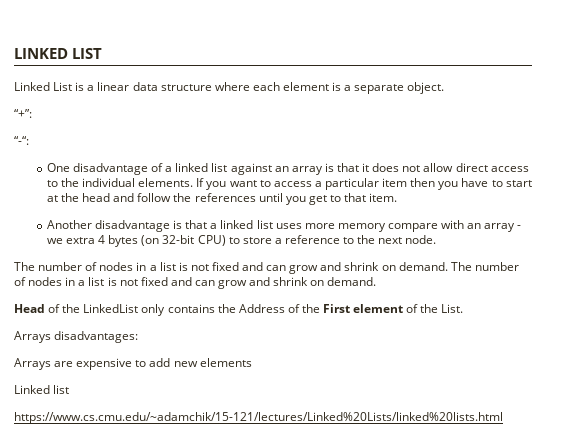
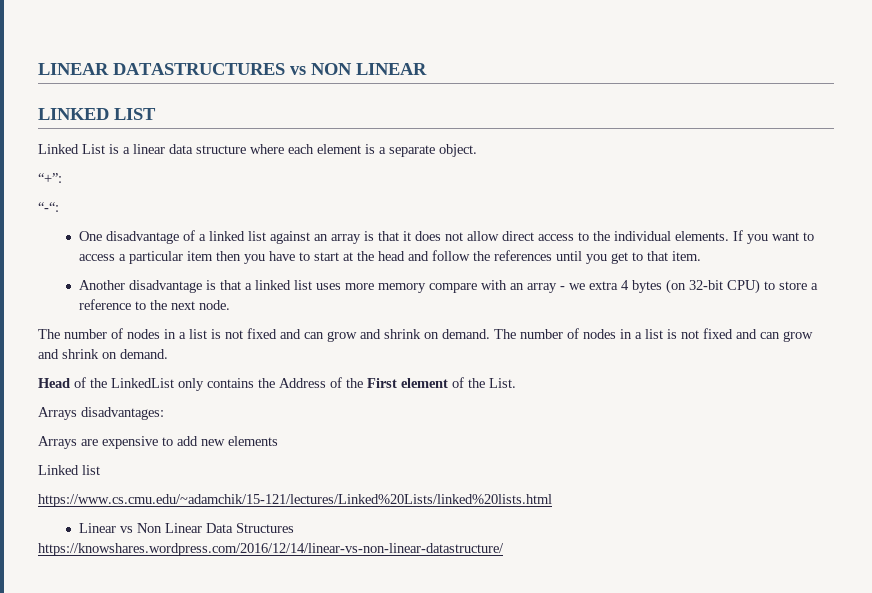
(14, 53) none -> [38,63,427,75] LINEAR DATASTRUCTURES vs NON LINEAR //
(503, 418) none -> [78,523,294,533] [38,543,504,556] // Linear vs Non Linear Data Structures // https://knowshares.wordpress.com/2016/12/14/linear-vs-non-linear-datastructure/

